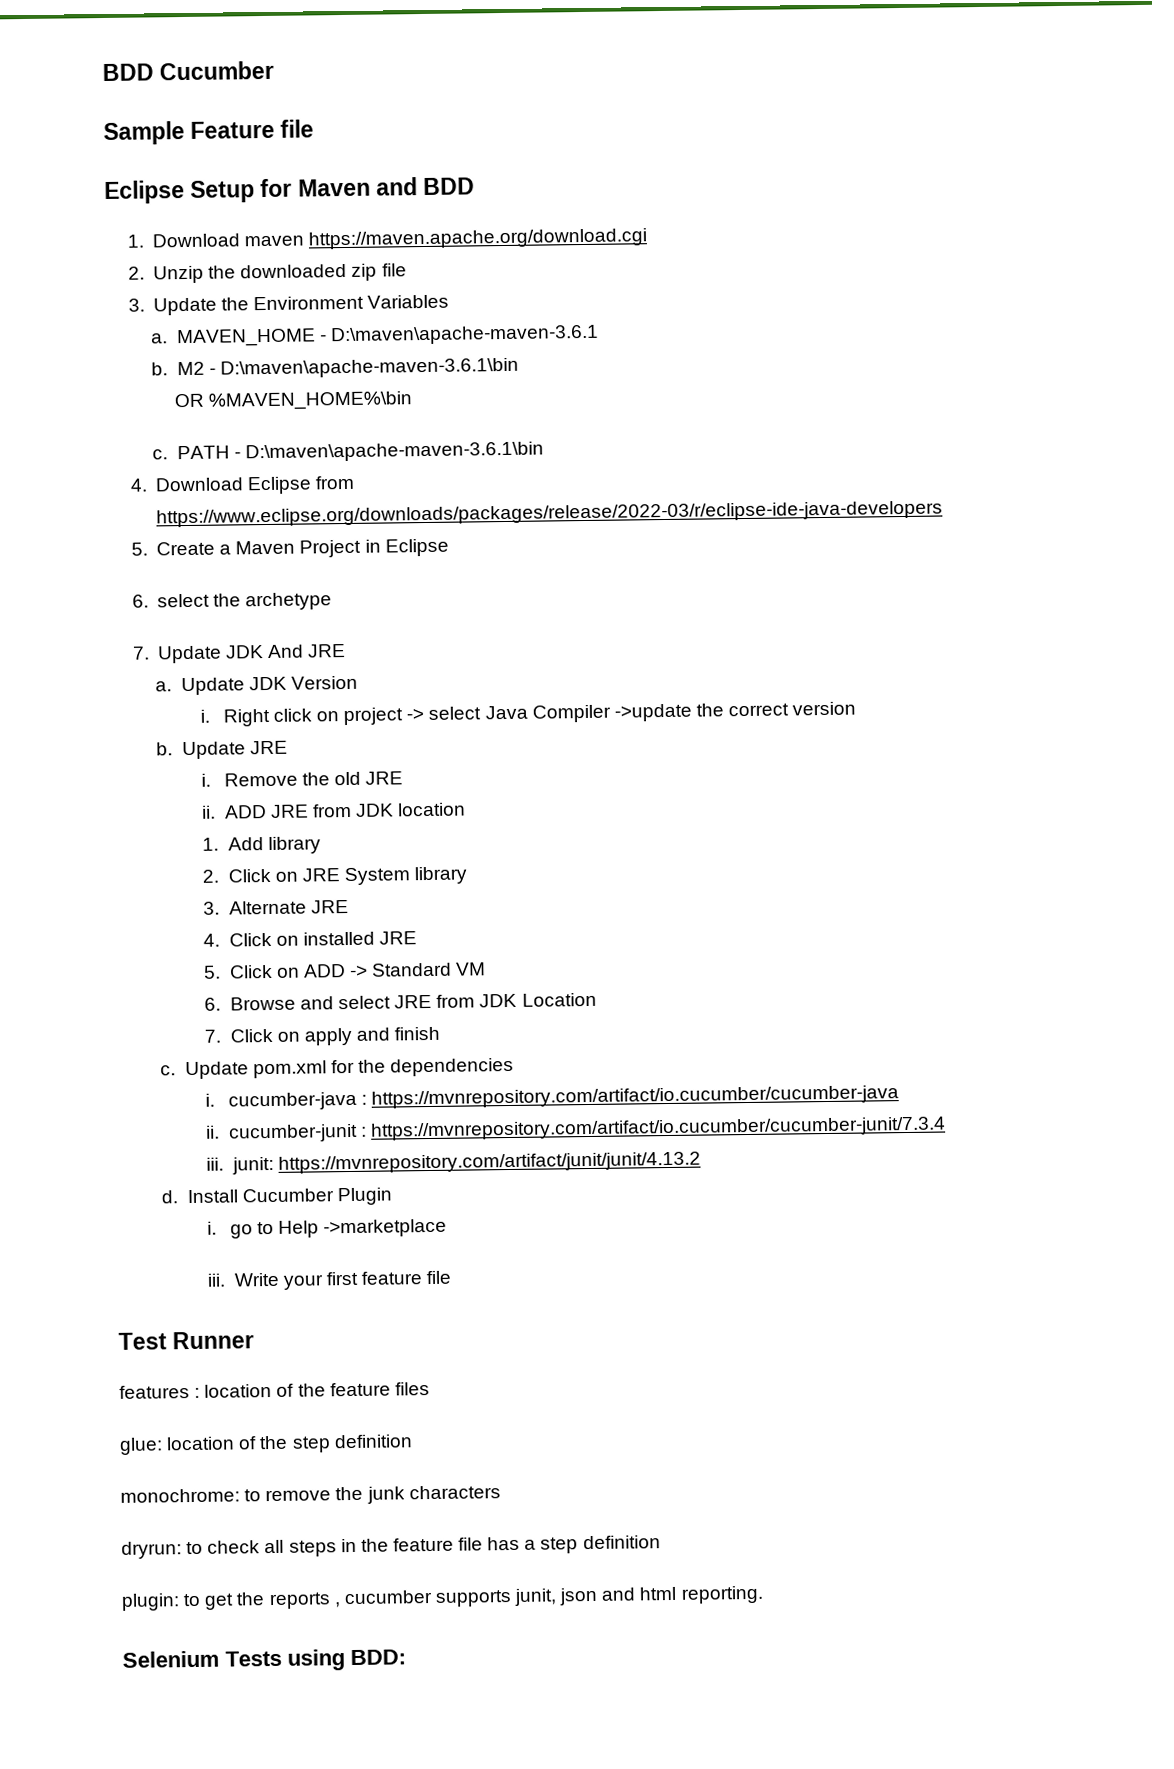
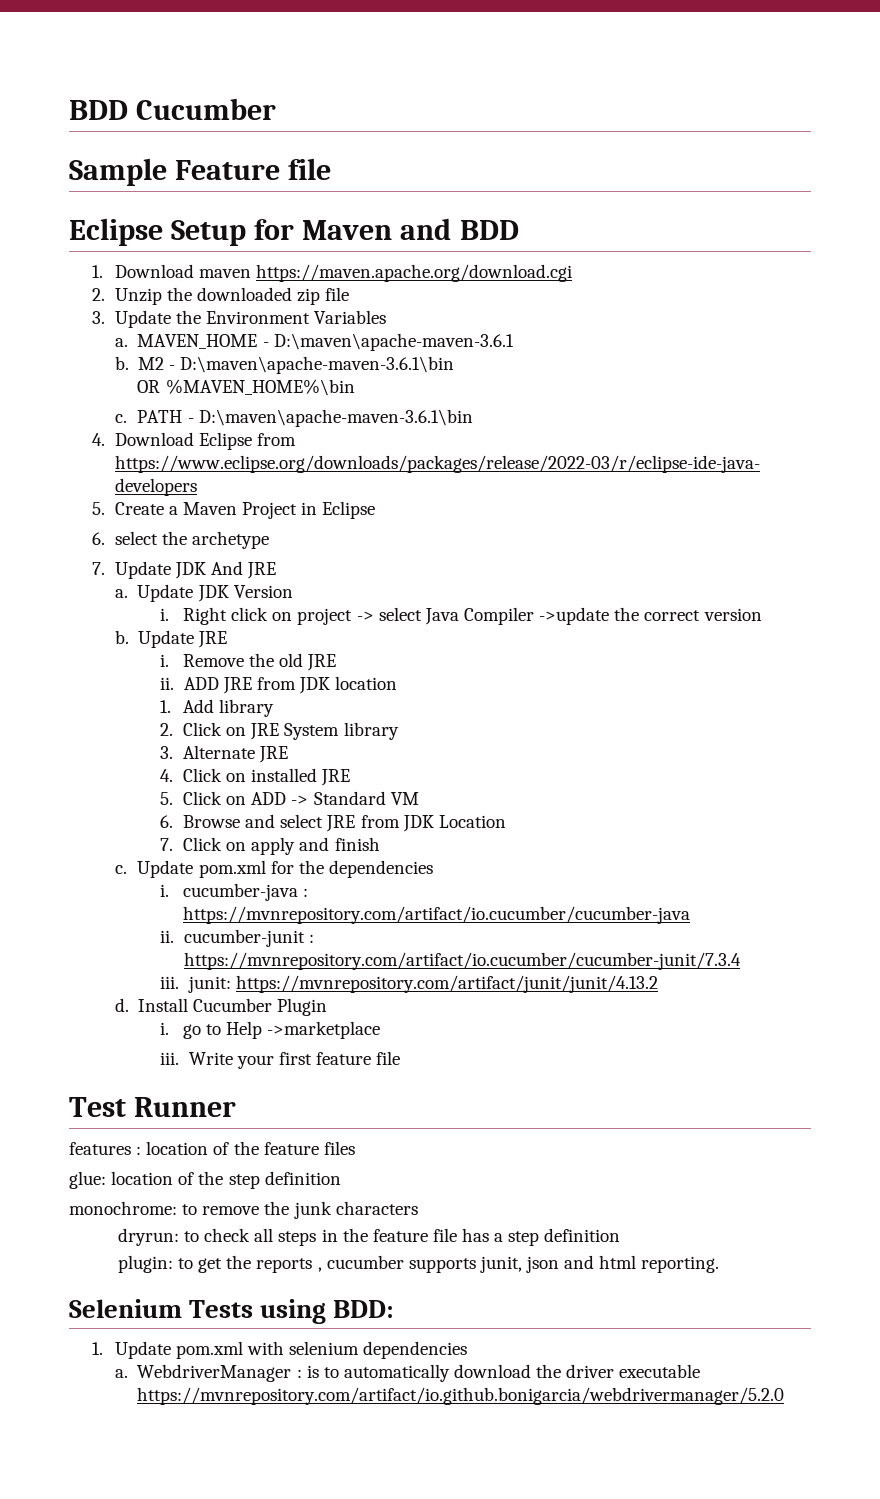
(406, 1657) none -> [91,1341,468,1359] [114,1364,701,1382] [137,1387,785,1405] // 1. Update pom.xml with selenium dependencies // a. WebdriverManager : is to automatically download the driver executable https://mvnrepository.com/artifact/io.github.bonigarcia/webdrivermanager/5.2.0

